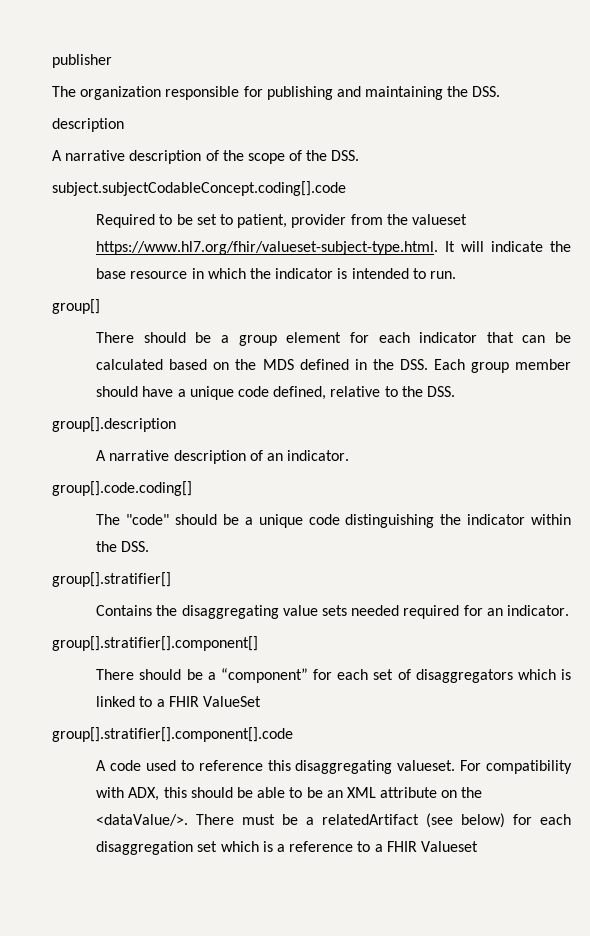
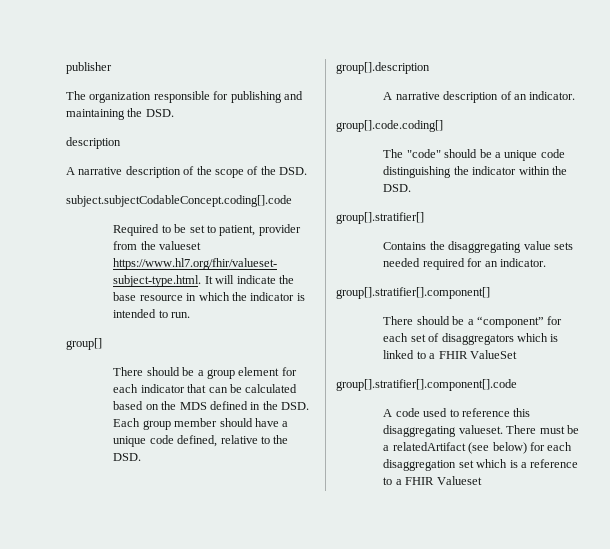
[472,86,501,97] DSS. -> [145,109,174,117] DSD.
[331,150,360,161] DSS. -> [279,167,307,175] DSD.
[399,359,428,370] DSS. -> [281,402,310,410] DSD.
[426,386,455,397] DSS. -> [113,453,142,461] DSD.
[121,541,150,552] DSS. -> [383,184,412,192] DSD.
[460,760,572,774] [96,787,483,801] [96,814,189,826] For compatibility with ADX, this should be able to be an XML attribute on the <dataValue/>. -> (503, 429) none

